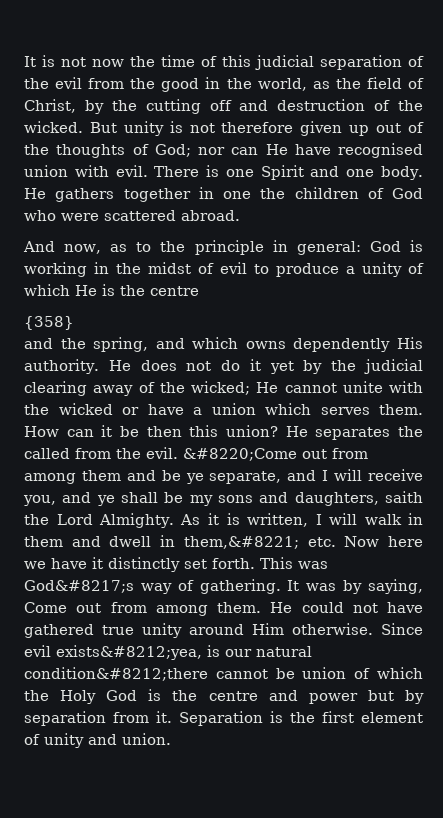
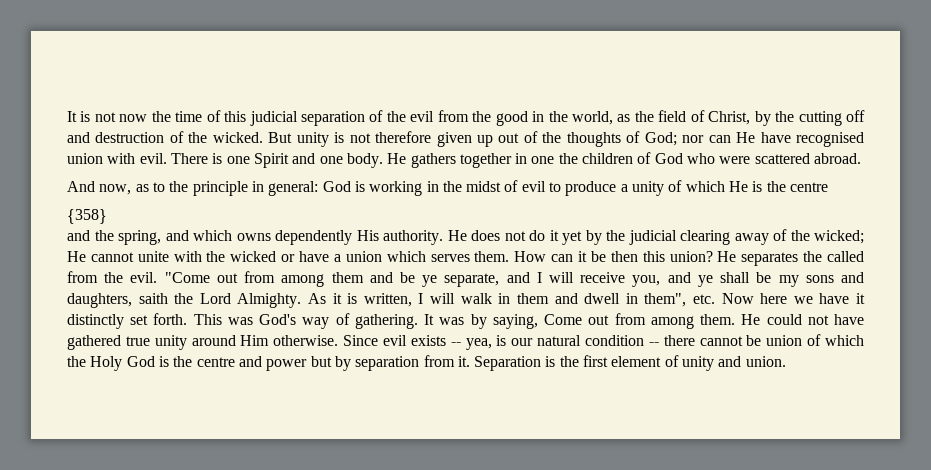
[183,448,297,461] &#8220;Come -> [164,272,210,283] "Come
[183,536,299,549] them,&#8221; -> [644,293,687,307] them",
[24,580,134,593] God&#8217;s -> [259,314,297,325] God's
[56,645,312,660] [24,667,208,681] exists&#8212;yea, is our natural condition&#8212;there -> [410,335,695,350] exists -- yea, is our natural condition -- there

